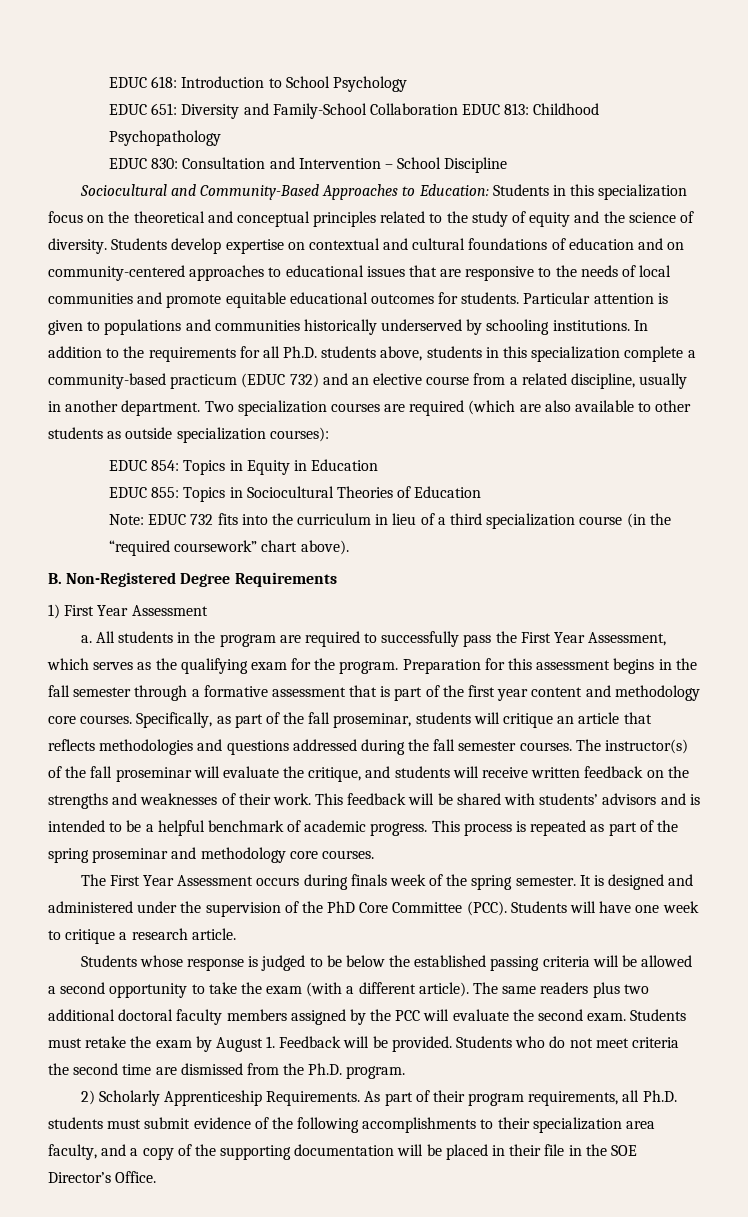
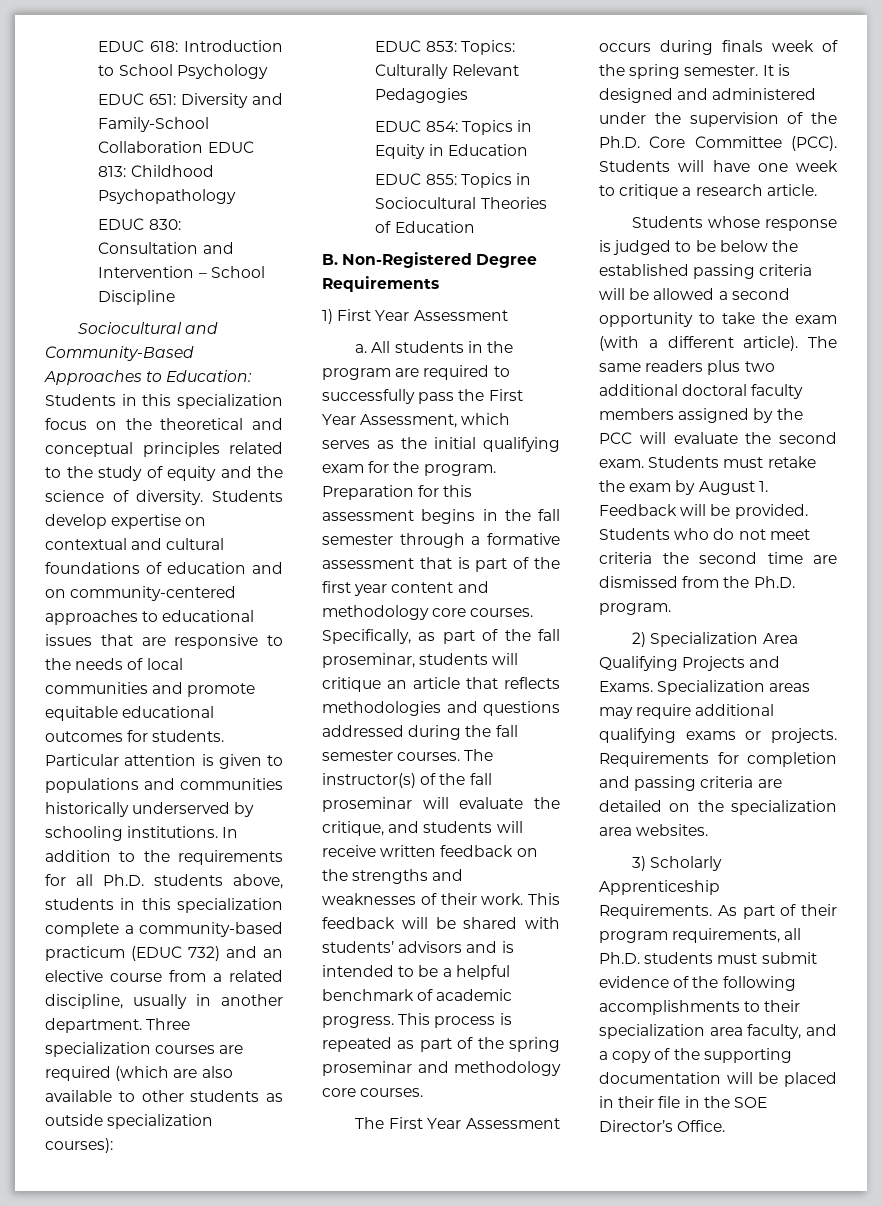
[204,401,234,412] Two -> [146,1018,191,1030] Three
(329, 434) none -> [375,40,515,55] [375,64,519,79] [375,88,469,103] // EDUC 853: Topics: Culturally Relevant Pedagogies
[109,513,671,529] [109,540,349,556] // Note: EDUC 732 fits into the curriculum in lieu of a third specialization course (in the “required coursework” chart above). -> (475, 227) none
(177, 664) none -> [434,437,476,449] initial
[327,901,356,913] PhD -> [599,136,640,148] Ph.D.
(95, 1097) none -> [650,632,798,647] [599,656,781,671] [599,680,811,695] [599,704,775,719] [599,728,837,743] [599,752,837,767] [599,776,782,791] [599,800,837,815] [599,824,709,836] [632,856,647,871] Specialization Area Qualifying Projects and Exams. Specialization areas may require additional qualifying exams or projects. Requirements for completion and passing criteria are detailed on the specialization area websites. // 3)

